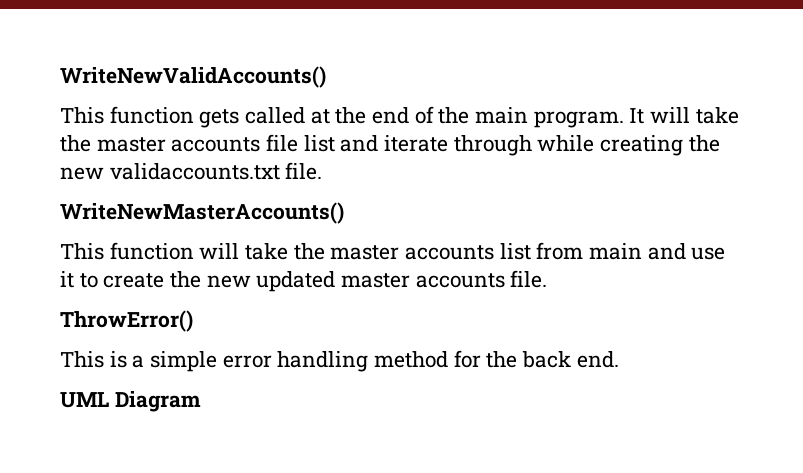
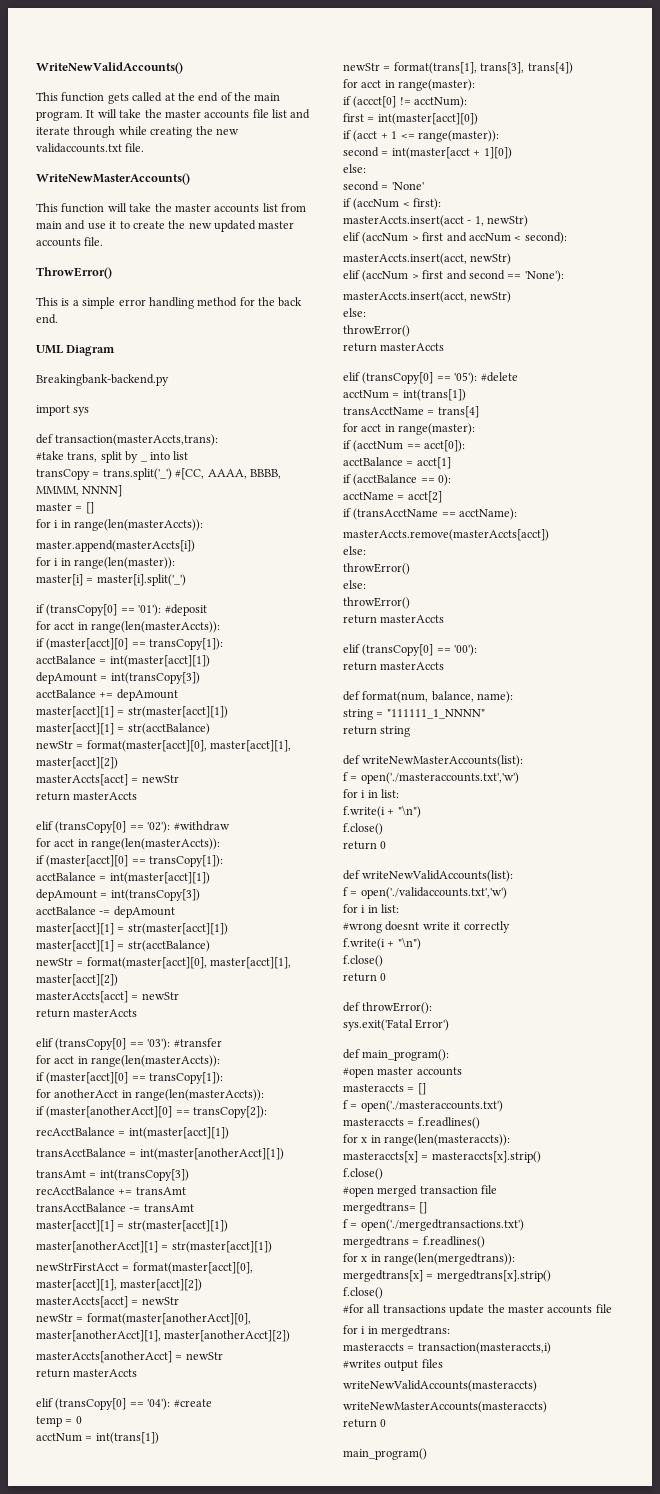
(201, 401) none -> [36,374,169,386] [36,405,90,416] [36,434,219,446] [36,451,148,463] [149,451,189,460] [36,468,281,480] [36,485,123,497] [36,502,94,514] [36,519,204,531] [36,540,195,552] [36,557,176,569] [36,574,186,586] [36,604,207,616] [36,621,221,633] [36,638,224,650] [36,655,210,667] [36,672,200,684] [36,689,178,701] [36,706,228,718] [36,723,210,735] [36,740,292,752] [36,757,118,769] [36,774,179,786] [36,792,138,801] [36,821,230,833] [36,838,221,850] [36,855,224,867] [36,872,210,884] [36,889,200,901] [36,906,175,918] [36,923,228,935] [36,940,210,952] [36,957,292,969] [36,974,118,986] [36,991,179,1003] [36,1009,138,1018] [36,1038,222,1050] [36,1055,221,1067] [36,1072,224,1084] [36,1089,265,1101] [36,1106,268,1118] [36,1127,229,1139] [36,1148,284,1160] [36,1169,189,1181] [36,1186,186,1195] [36,1203,194,1212] [36,1220,228,1232] [36,1241,272,1253] [36,1262,253,1274] [36,1279,203,1291] [36,1296,179,1308] [36,1313,251,1325] [36,1330,291,1342] [36,1351,223,1363] [36,1369,138,1378] [36,1398,212,1410] [36,1416,82,1427] [36,1432,159,1444] [343,62,573,74] [343,79,476,91] [343,96,468,108] [343,113,478,125] [343,130,499,142] [343,147,512,159] [343,164,366,173] [343,181,424,191] [343,198,442,210] [343,215,529,227] [343,232,567,244] [343,253,512,265] [343,270,564,282] [343,291,512,303] [343,308,366,317] [343,325,410,337] [343,343,445,352] [343,372,518,384] [343,389,466,401] [343,406,479,418] [343,423,476,435] [343,440,466,452] [343,457,451,469] [343,474,452,486] [343,491,442,503] [343,508,518,520] [343,529,549,541] [343,546,366,555] [343,563,410,575] [343,580,366,589] [343,597,410,609] [343,615,445,624] [343,644,478,656] [343,662,445,671] [343,691,514,703] [343,709,485,720] [343,726,411,737] [343,755,524,767] [343,772,519,784] [343,789,400,798] [343,805,421,818] [343,823,383,835] [343,841,387,850] [343,870,514,882] [343,887,507,899] [343,904,400,913] [343,921,510,933] [343,937,421,950] [343,955,383,967] [343,973,387,982] [343,1002,433,1014] [343,1019,450,1031] [343,1049,450,1061] [343,1067,462,1078] [343,1083,426,1095] [343,1100,503,1112] [343,1117,480,1129] [343,1134,511,1146] [343,1151,541,1163] [343,1168,383,1180] [343,1185,498,1197] [343,1202,428,1214] [343,1219,524,1231] [343,1236,485,1248] [343,1253,516,1265] [343,1270,551,1282] [343,1287,383,1299] [343,1304,612,1316] [343,1325,451,1337] [343,1342,551,1354] [343,1359,443,1371] [343,1380,537,1392] [343,1401,547,1413] [343,1419,387,1428] [343,1448,427,1460] // Breakingbank-backend.py // import sys // def transaction(masterAccts,trans): // #take trans, split by _ into list // transCopy = trans.split('_') #[CC, AAAA, BBBB, MMMM, NNNN] // master = [] // for i in range(len(masterAccts)): // master.append(masterAccts[i]) // for i in range(len(master)): // master[i] = master[i].split('_') // if (transCopy[0] == '01'): #deposit // for acct in range(len(masterAccts)): // if (master[acct][0] == transCopy[1]): // acctBalance = int(master[acct][1]) // depAmount = int(transCopy[3]) // acctBalance += depAmount // master[acct][1] = str(master[acct][1]) // master[acct][1] = str(acctBalance) // newStr = format(master[acct][0], master[acct][1], master[acct][2]) // masterAccts[acct] = newStr // return masterAccts // elif (transCopy[0] == '02'): #withdraw // for acct in range(len(masterAccts)): // if (master[acct][0] == transCopy[1]): // acctBalance = int(master[acct][1]) // depAmount = int(transCopy[3]) // acctBalance -= depAmount // master[acct][1] = str(master[acct][1]) // master[acct][1] = str(acctBalance) // newStr = format(master[acct][0], master[acct][1], master[acct][2]) // masterAccts[acct] = newStr // return masterAccts // elif (transCopy[0] == '03'): #transfer // for acct in range(len(masterAccts)): // if (master[acct][0] == transCopy[1]): // for anotherAcct in range(len(masterAccts)): // if (master[anotherAcct][0] == transCopy[2]): // recAcctBalance = int(master[acct][1]) // transAcctBalance = int(master[anotherAcct][1]) // transAmt = int(transCopy[3]) // recAcctBalance += transAmt // transAcctBalance -= transAmt // master[acct][1] = str(master[acct][1]) // master[anotherAcct][1] = str(master[acct][1]) // newStrFirstAcct = format(master[acct][0], master[acct][1], master[acct][2]) // masterAccts[acct] = newStr // newStr = format(master[anotherAcct][0], master[anotherAcct][1], master[anotherAcct][2]) // masterAccts[anotherAcct] = newStr // return masterAccts // elif (transCopy[0] == '04'): #create // temp = 0 // acctNum = int(trans[1]) // newStr = format(trans[1], trans[3], trans[4]) // for acct in range(master): // if (accct[0] != acctNum): // first = int(master[acct][0]) // if (acct + 1 <= range(master)): // second = int(master[acct + 1][0]) // else: // second = 'None' // if (accNum < first): // masterAccts.insert(acct - 1, newStr) // elif (accNum > first and accNum < second): // masterAccts.insert(acct, newStr) // elif (accNum > first and second == 'None'): // masterAccts.insert(acct, newStr) // else: // throwError() // return masterAccts // elif (transCopy[0] == '05'): #delete // acctNum = int(trans[1]) // transAcctName = trans[4] // for acct in range(master): // if (acctNum == acct[0]): // acctBalance = acct[1] // if (acctBalance == 0): // acctName = acct[2] // if (transAcctName == acctName): // masterAccts.remove(masterAccts[acct]) // else: // throwError() // else: // throwError() // return masterAccts // elif (transCopy[0] == '00'): // return masterAccts // def format(num, balance, name): // string = "111111_1_NNNN" // return string // def writeNewMasterAccounts(list): // f = open('./masteraccounts.txt','w') // for i in list: // f.write(i + "\n") // f.close() // return 0 // def writeNewValidAccounts(list): // f = open('./validaccounts.txt','w') // for i in list: // #wrong doesnt write it correctly // f.write(i + "\n") // f.close() // return 0 // def throwError(): // sys.exit('Fatal Error') // def main_program(): // #open master accounts // masteraccts = [] // f = open('./masteraccounts.txt') // masteraccts = f.readlines() // for x in range(len(masteraccts)): // masteraccts[x] = masteraccts[x].strip() // f.close() // #open merged transaction file // mergedtrans= [] // f = open('./mergedtransactions.txt') // mergedtrans = f.readlines() // for x in range(len(mergedtrans)): // mergedtrans[x] = mergedtrans[x].strip() // f.close() // #for all transactions update the master accounts file // for i in mergedtrans: // masteraccts = transaction(masteraccts,i) // #writes output files // writeNewValidAccounts(masteraccts) // writeNewMasterAccounts(masteraccts) // return 0 // main_program()

